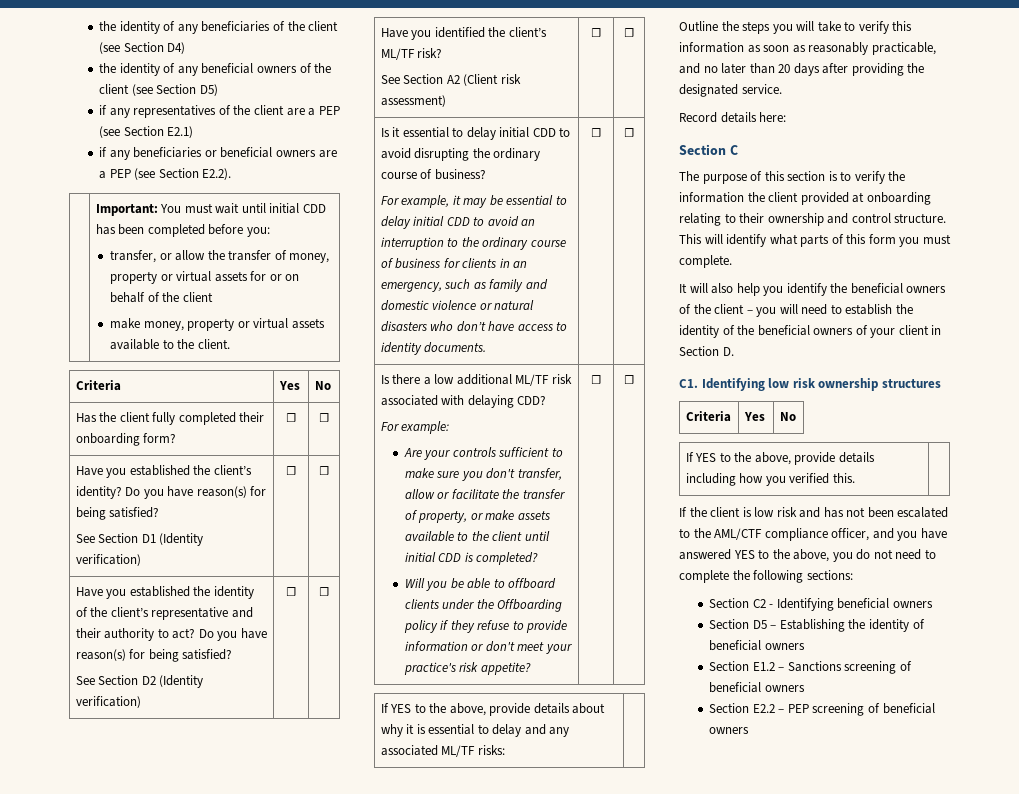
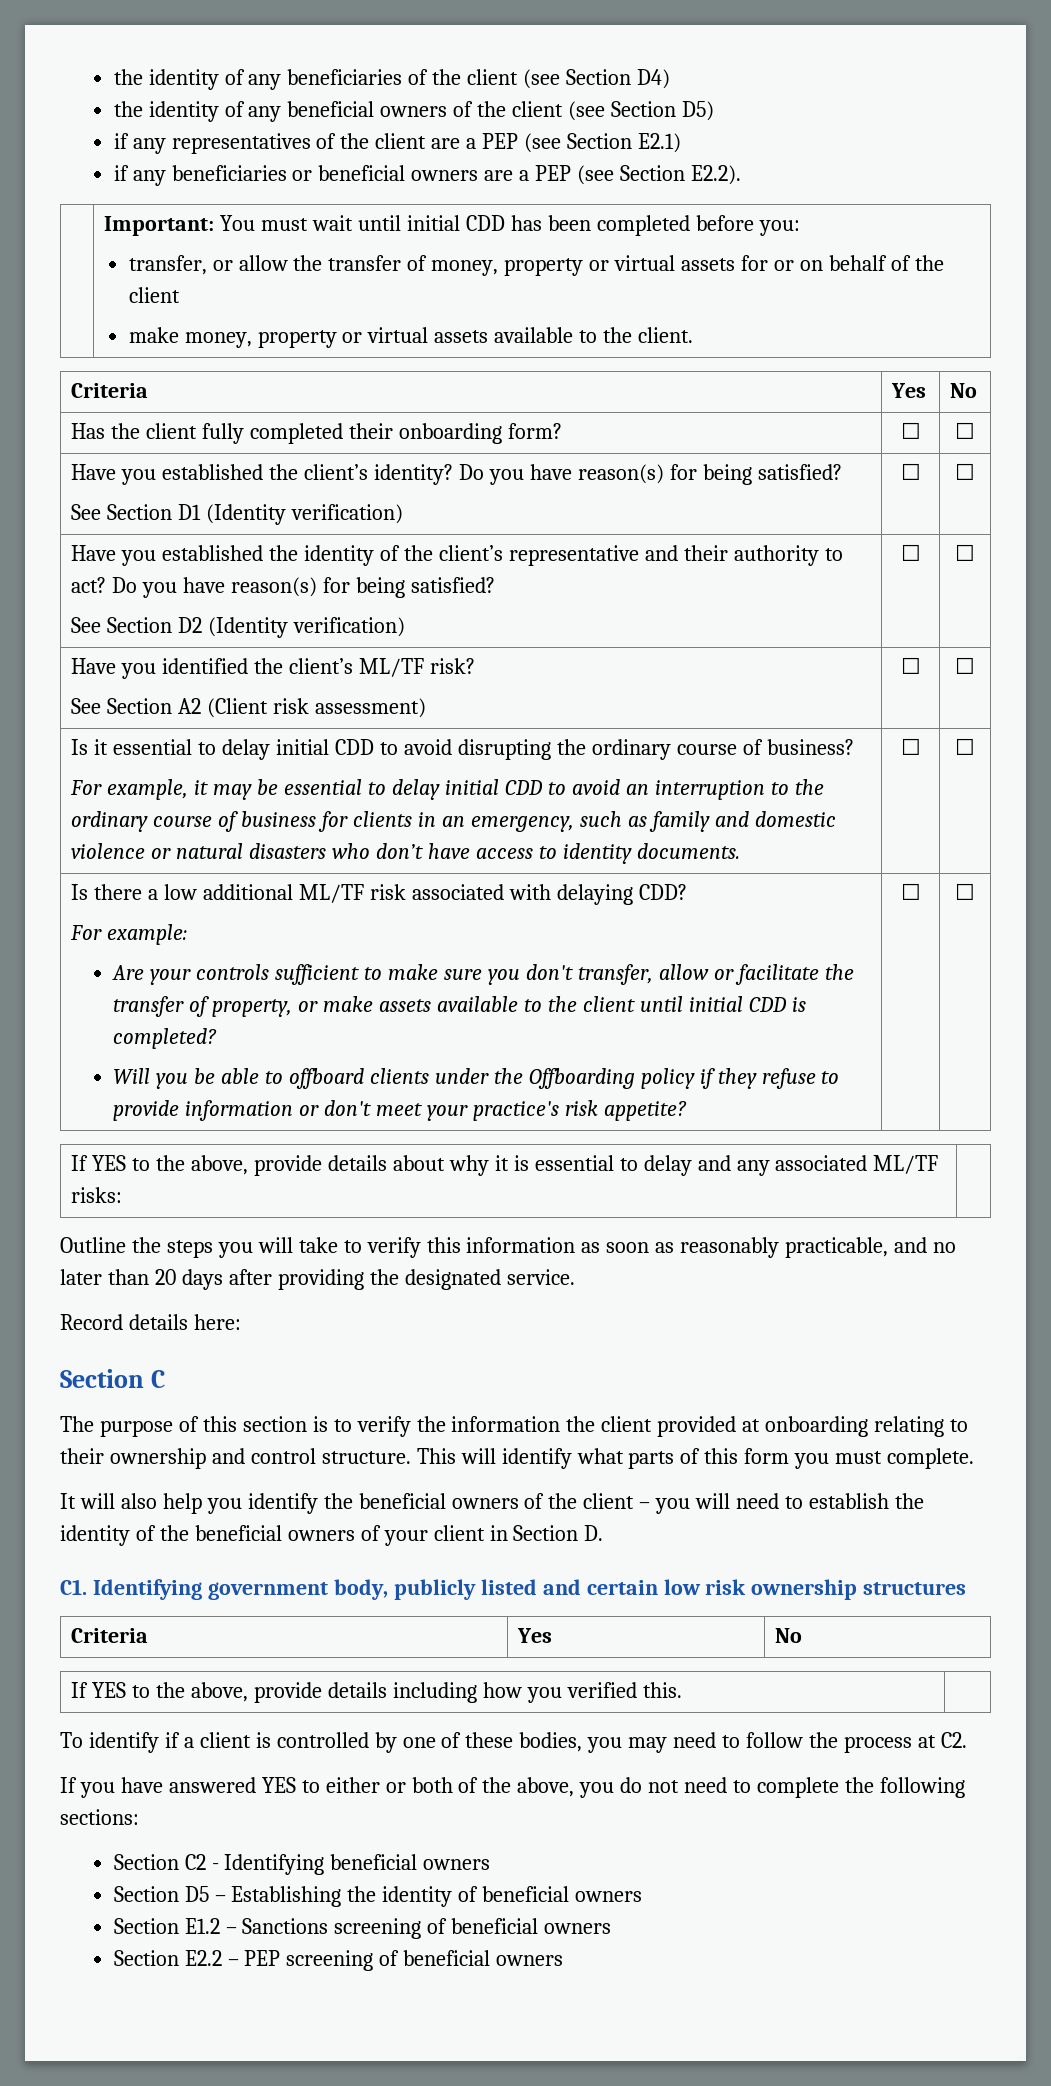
(765, 384) none -> [207,1579,658,1600] government body, publicly listed and certain
[679,507,949,518] [679,528,894,541] If the client is low risk and has not been escalated to the AML/CTF compliance officer, and -> [60,1732,967,1753] [60,1777,77,1793] To identify if a client is controlled by one of these bodies, you may need to follow the process at C2. // If
(770, 554) none -> [325,1777,479,1793] either or both of

